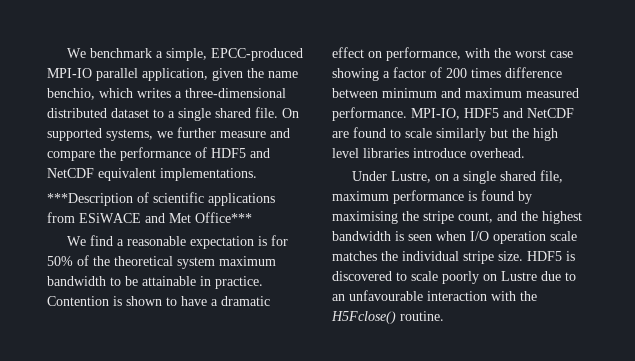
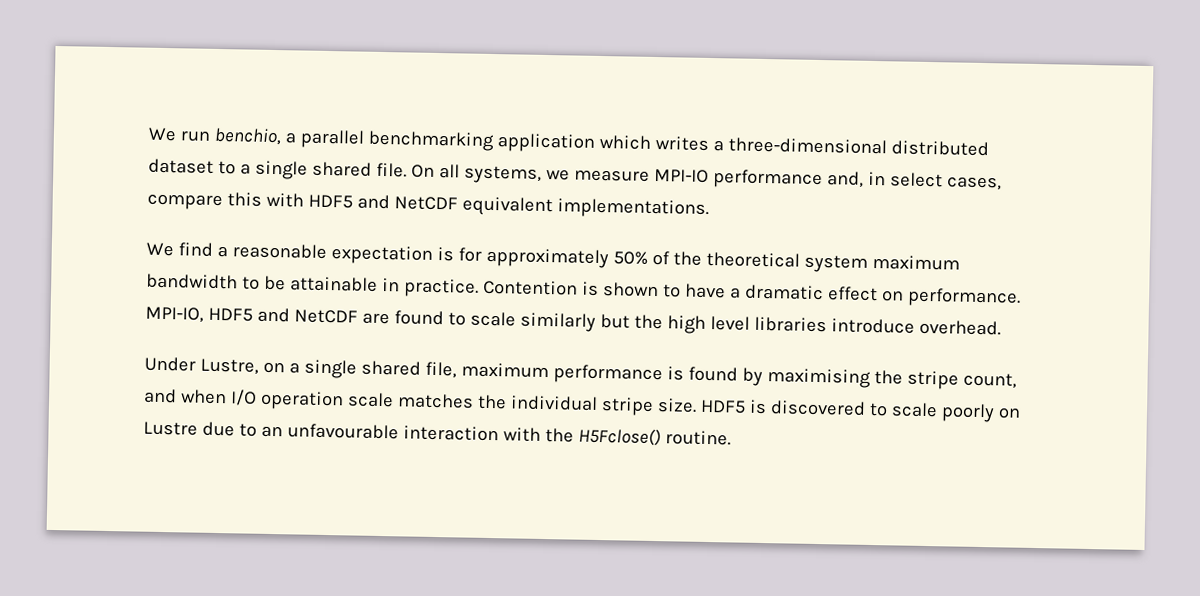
[66,48,303,61] [47,68,298,81] [47,88,95,100] We benchmark a simple, EPCC-produced MPI-IO parallel application, given the name benchio, -> [148,127,595,153] We run benchio, a parallel benchmarking application
[47,128,102,141] supported -> [438,164,460,179] all
[177,127,290,138] [47,147,207,161] further measure and compare the performance of -> [573,168,1002,191] [147,192,304,211] measure MPI-IO performance and, in select cases, compare this with
[47,192,275,206] [47,212,252,223] // ***Description of scientific applications from ESiWACE and Met Office*** -> (709, 208) none
(288, 240) none -> [485,247,609,269] approximately
[386,47,573,61] [332,67,562,81] [332,88,579,98] performance, with the worst case showing a factor of 200 times difference between minimum and maximum measured -> (904, 296) none
[521,211,582,224] [332,231,432,241] the highest bandwidth is seen -> (177, 396) none

